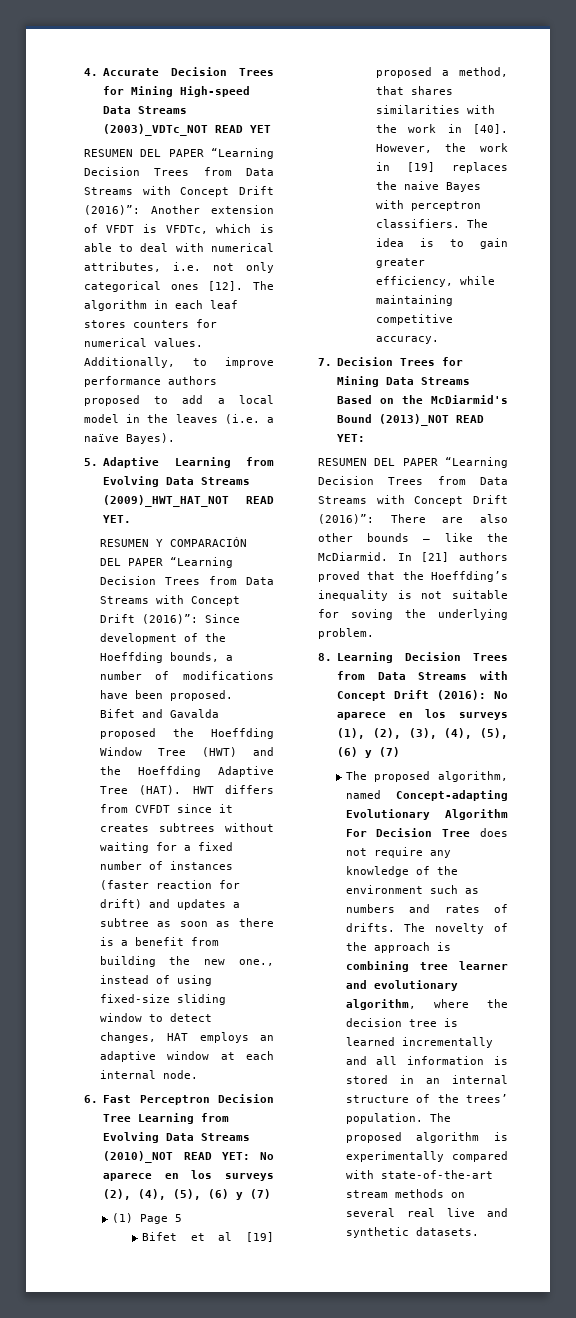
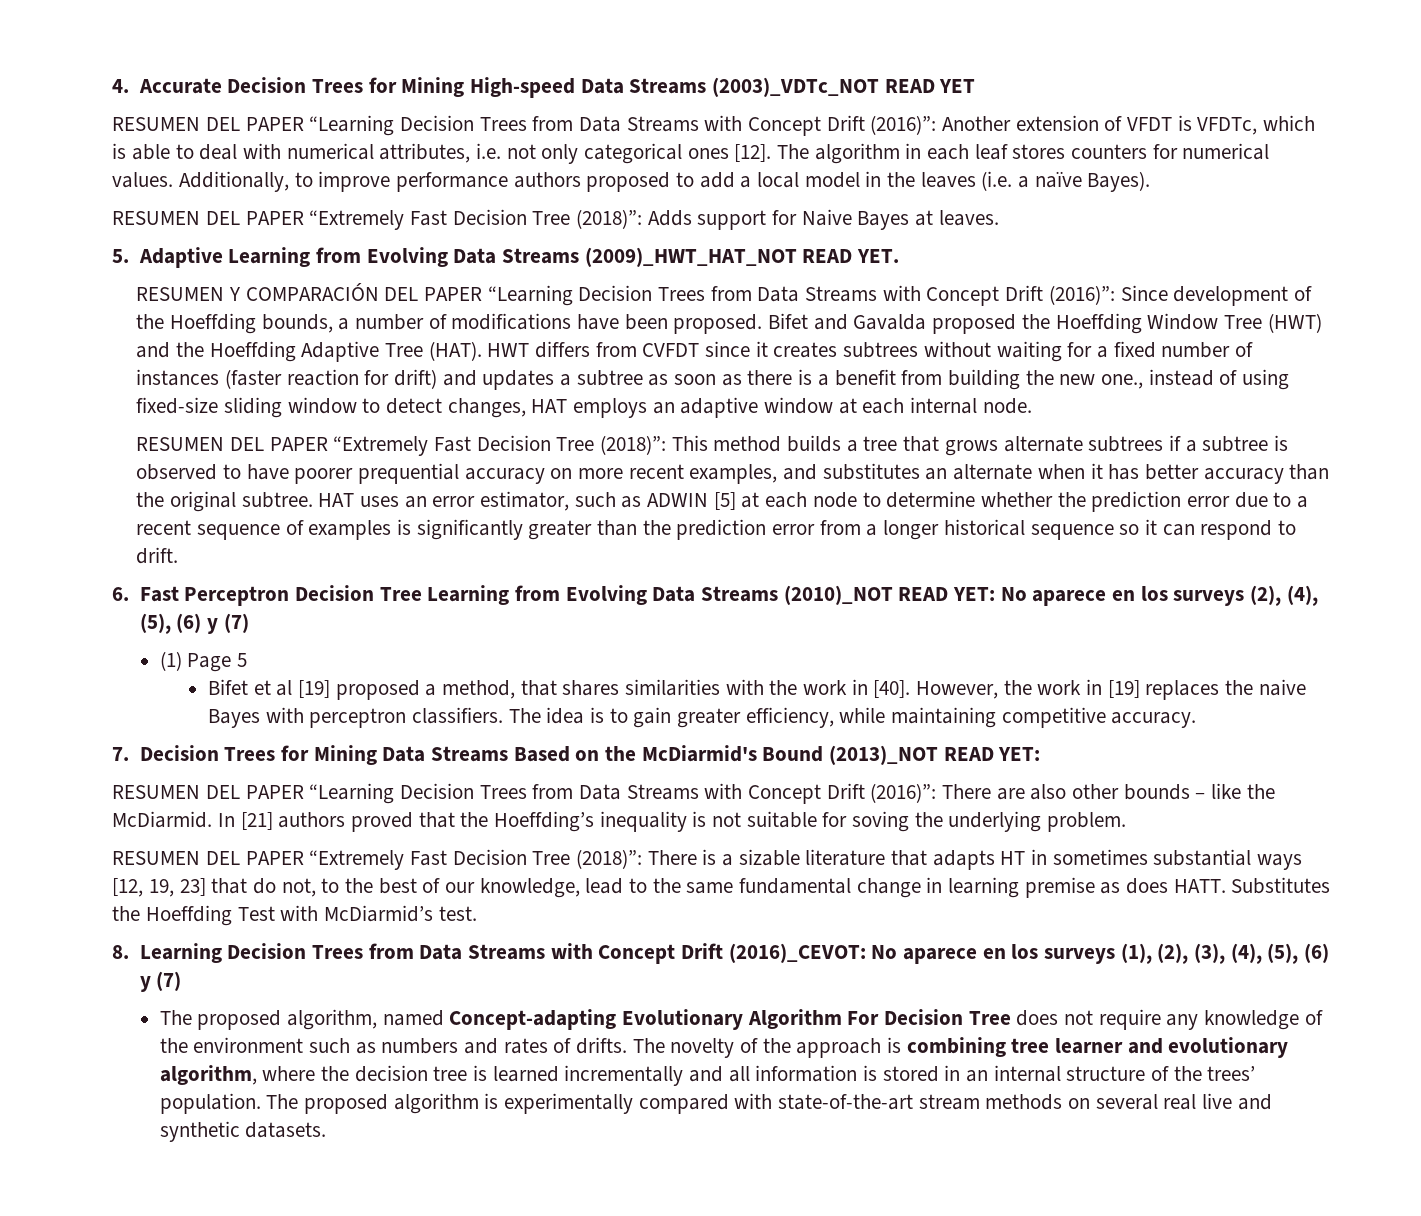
(175, 438) none -> [112,209,999,230] // RESUMEN DEL PAPER “Extremely Fast Decision Tree (2018)”: Adds support for Naive Bayes at leaves.
(198, 1074) none -> [136,435,1288,456] [136,463,1330,484] [136,491,1308,512] [136,519,1296,540] [136,547,179,564] // RESUMEN DEL PAPER “Extremely Fast Decision Tree (2018)”: This method builds a tree that grows alternate subtrees if a subtree is observed to have poorer prequential accuracy on more recent examples, and substitutes an alternate when it has better accuracy than the original subtree. HAT uses an error estimator, such as ADWIN [5] at each node to determine whether the prediction error due to a recent sequence of examples is significantly greater than the prediction error from a longer historical sequence so it can respond to drift.
(374, 633) none -> [112,849,1302,870] [112,877,1331,898] [112,905,477,926] // RESUMEN DEL PAPER “Extremely Fast Decision Tree (2018)”: There is a sizable literature that adapts HT in sometimes substantial ways [12, 19, 23] that do not, to the best of our knowledge, lead to the same fundamental change in learning premise as does HATT. Substitutes the Hoeffding Test with McDiarmid’s test.
[437,690,487,700] (2016): -> [728,943,866,963] (2016)_CEVOT:

